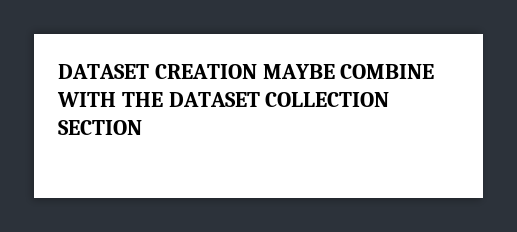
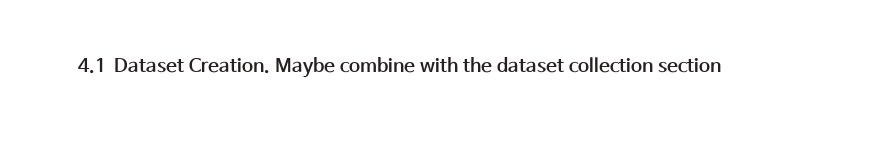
[58,64,435,79] [57,92,390,107] [58,120,142,135] DATASET CREATION MAYBE COMBINE WITH THE DATASET COLLECTION SECTION -> [78,57,722,78] 4.1 Dataset Creation. Maybe combine with the dataset collection section

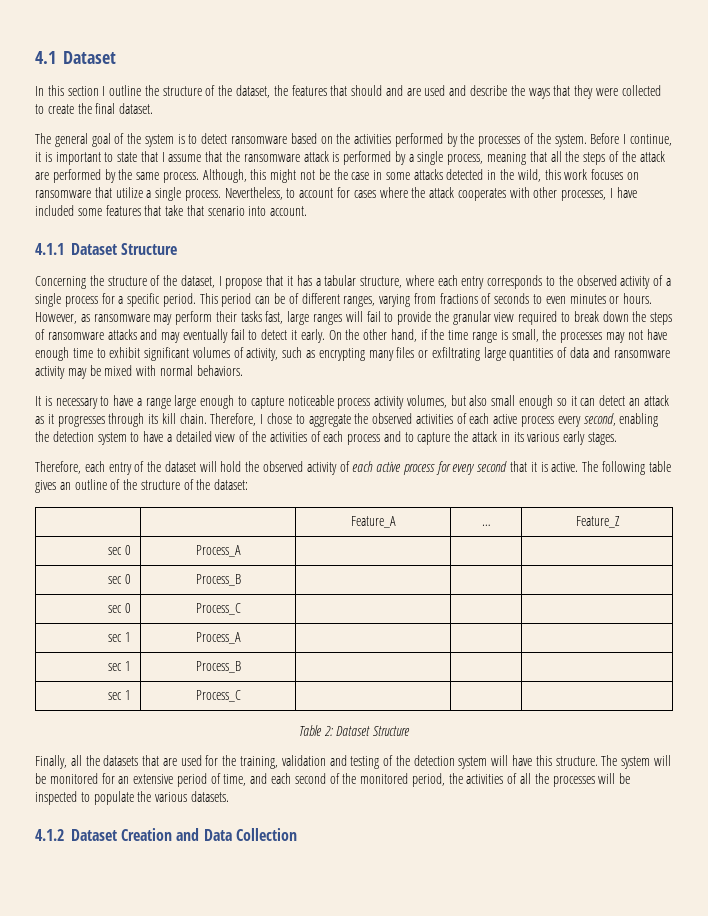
[189,57,722,78] Creation. Maybe combine with the dataset collection section -> [35,85,661,99] [35,103,154,114] [35,133,672,147] [35,151,665,165] [35,169,639,183] [35,187,637,201] [35,205,308,216] [35,243,178,255] [35,275,671,289] [35,293,653,307] [35,311,673,325] [35,329,667,343] [35,347,670,361] [35,365,243,379] [35,395,669,409] [35,413,659,427] [35,431,617,445] [35,461,671,475] [35,479,249,493] [350,516,396,528] [481,524,491,526] [575,516,620,528] [108,545,131,555] [195,545,241,557] [108,574,131,584] [195,574,241,586] [108,603,131,613] [195,603,241,615] [108,632,131,642] [195,632,241,644] [108,661,131,671] [195,661,241,673] [108,690,131,700] [195,690,241,702] [298,725,411,736] [35,755,671,769] [35,773,631,787] [35,791,229,805] [35,828,297,841] // In this section I outline the structure of the dataset, the features that should and are used and describe the ways that they were collected to create the final dataset. // The general goal of the system is to detect ransomware based on the activities performed by the processes of the system. Before I continue, it is important to state that I assume that the ransomware attack is performed by a single process, meaning that all the steps of the attack are performed by the same process. Although, this might not be the case in some attacks detected in the wild, this work focuses on ransomware that utilize a single process. Nevertheless, to account for cases where the attack cooperates with other processes, I have included some features that take that scenario into account. // 4.1.1 Dataset Structure // Concerning the structure of the dataset, I propose that it has a tabular structure, where each entry corresponds to the observed activity of a single process for a specific period. This period can be of different ranges, varying from fractions of seconds to even minutes or hours. However, as ransomware may perform their tasks fast, large ranges will fail to provide the granular view required to break down the steps of ransomware attacks and may eventually fail to detect it early. On the other hand, if the time range is small, the processes may not have enough time to exhibit significant volumes of activity, such as encrypting many files or exfiltrating large quantities of data and ransomware activity may be mixed with normal behaviors. // It is necessary to have a range large enough to capture noticeable process activity volumes, but also small enough so it can detect an attack as it progresses through its kill chain. Therefore, I chose to aggregate the observed activities of each active process every second, enabling the detection system to have a detailed view of the activities of each process and to capture the attack in its various early stages. // Therefore, each entry of the dataset will hold the observed activity of each active process for every second that it is active. The following table gives an outline of the structure of the dataset: // | | Feature_A | … | Feature_Z // sec 0 | Process_A | | | // sec 0 | Process_B | | | // sec 0 | Process_C | | | // sec 1 | Process_A | | | // sec 1 | Process_B | | | // sec 1 | Process_C | | | // Table 2: Dataset Structure // Finally, all the datasets that are used for the training, validation and testing of the detection system will have this structure. The system will be monitored for an extensive period of time, and each second of the monitored period, the activities of all the processes will be inspected to populate the various datasets. // 4.1.2 Dataset Creation and Data Collection

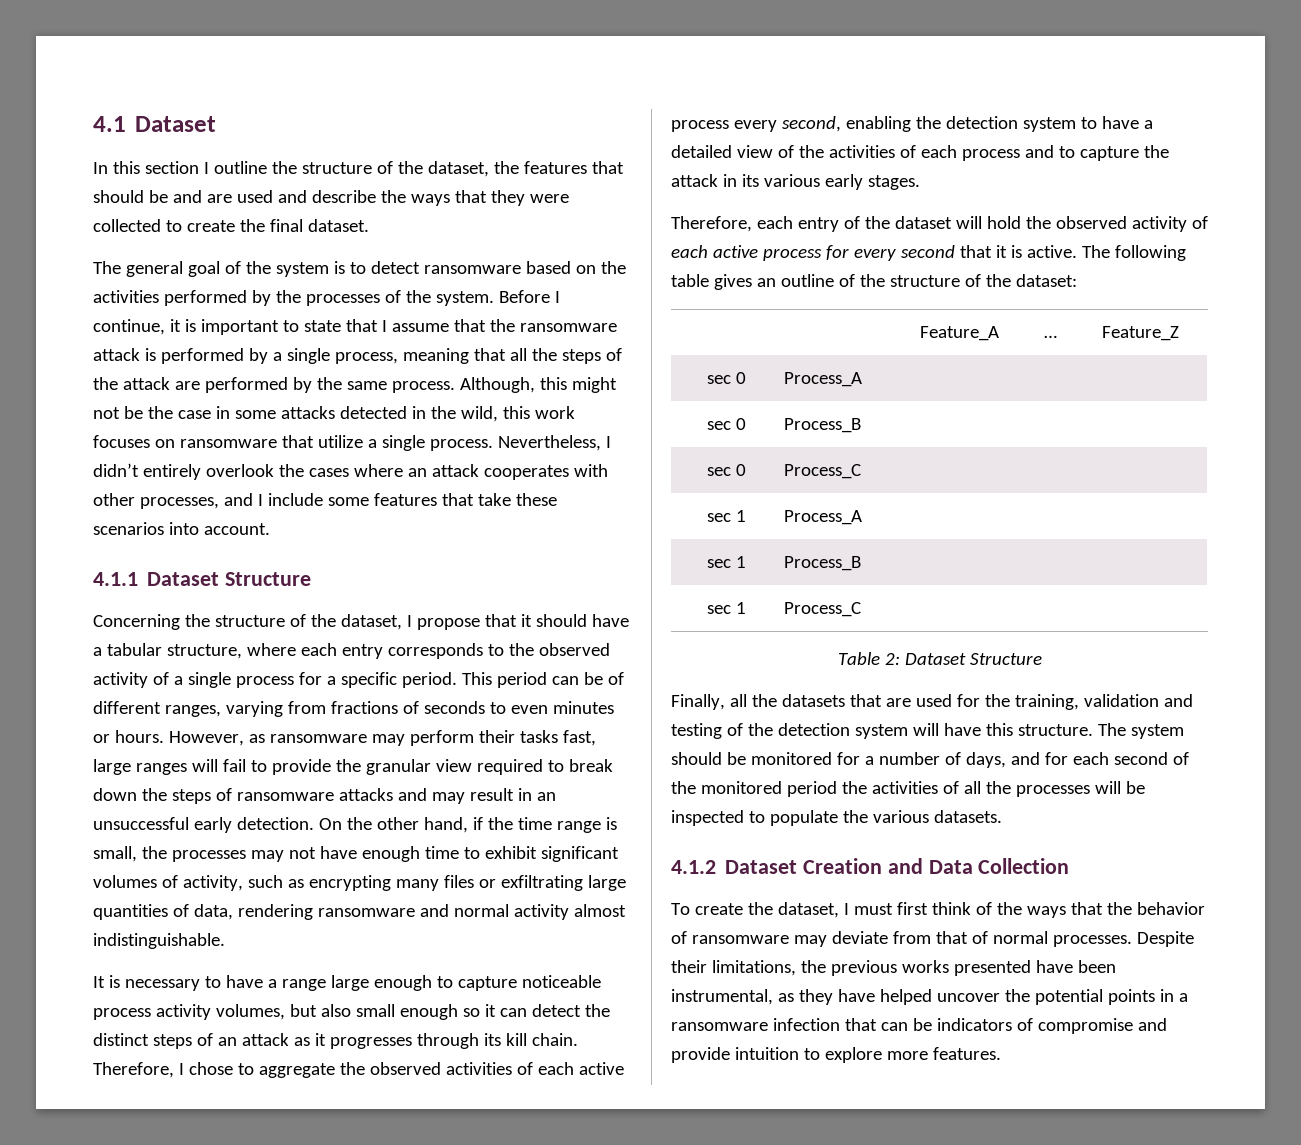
(383, 90) none -> [148,190,168,203] be
[286,187,351,198] to account for -> [605,436,611,448] [93,463,304,480] I didn’t entirely overlook the
[411,187,426,198] the -> [407,468,427,477] an
[610,187,637,198] [35,205,74,216] I have included -> [223,493,323,506] and I include
[186,205,245,216] that scenario -> [515,493,557,506] [93,522,164,535] these scenarios
[296,275,312,286] has -> [535,614,629,627] should have
[182,329,325,343] eventually fail to detect it early. -> [469,788,556,801] [93,817,314,833] result in an unsuccessful early detection.
[570,347,670,358] [35,365,243,379] data and ransomware activity may be mixed with normal behaviors. -> [193,904,626,920] [93,933,225,949] data, rendering ransomware and normal activity almost indistinguishable.
(626, 400) none -> [584,1004,610,1017] [93,1033,213,1049] the distinct steps of
[653,755,671,766] will -> [671,752,722,765] should
[118,773,268,787] an extensive period of time, and -> [864,752,1068,768] a number of days, and for
[411,773,445,787] period, -> [786,781,837,797] period
(297, 834) none -> [671,902,1205,918] [671,931,1194,947] [671,960,1116,976] [671,989,1188,1005] [671,1018,1167,1034] [671,1047,1001,1063] // To create the dataset, I must first think of the ways that the behavior of ransomware may deviate from that of normal processes. Despite their limitations, the previous works presented have been instrumental, as they have helped uncover the potential points in a ransomware infection that can be indicators of compromise and provide intuition to explore more features.

